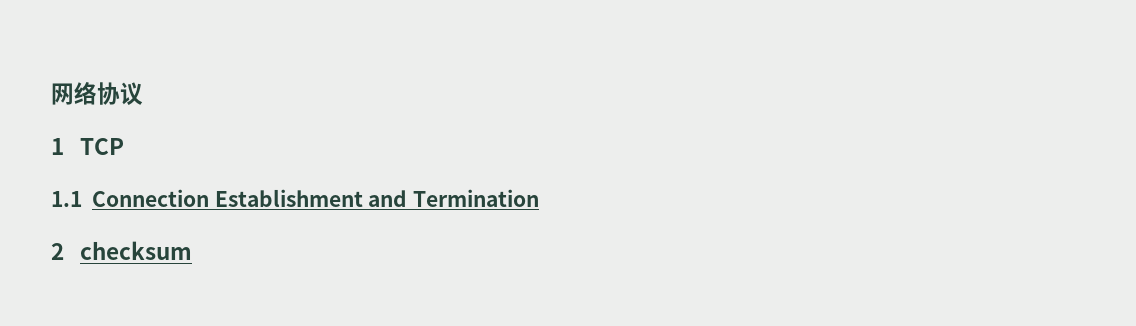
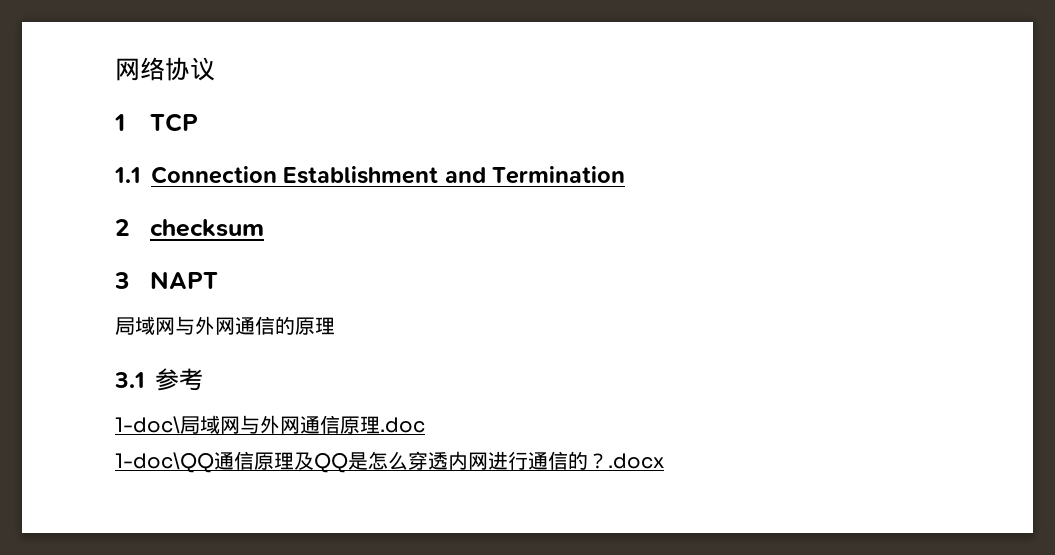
(192, 250) none -> [114,271,219,289] [115,316,335,335] [114,368,203,391] [115,415,425,434] [115,451,664,473] // 3 NAPT // 局域网与外网通信的原理 // 3.1参考 // 1-doc\局域网与外网通信原理.doc // 1-doc\QQ通信原理及QQ是怎么穿透内网进行通信的？.docx

